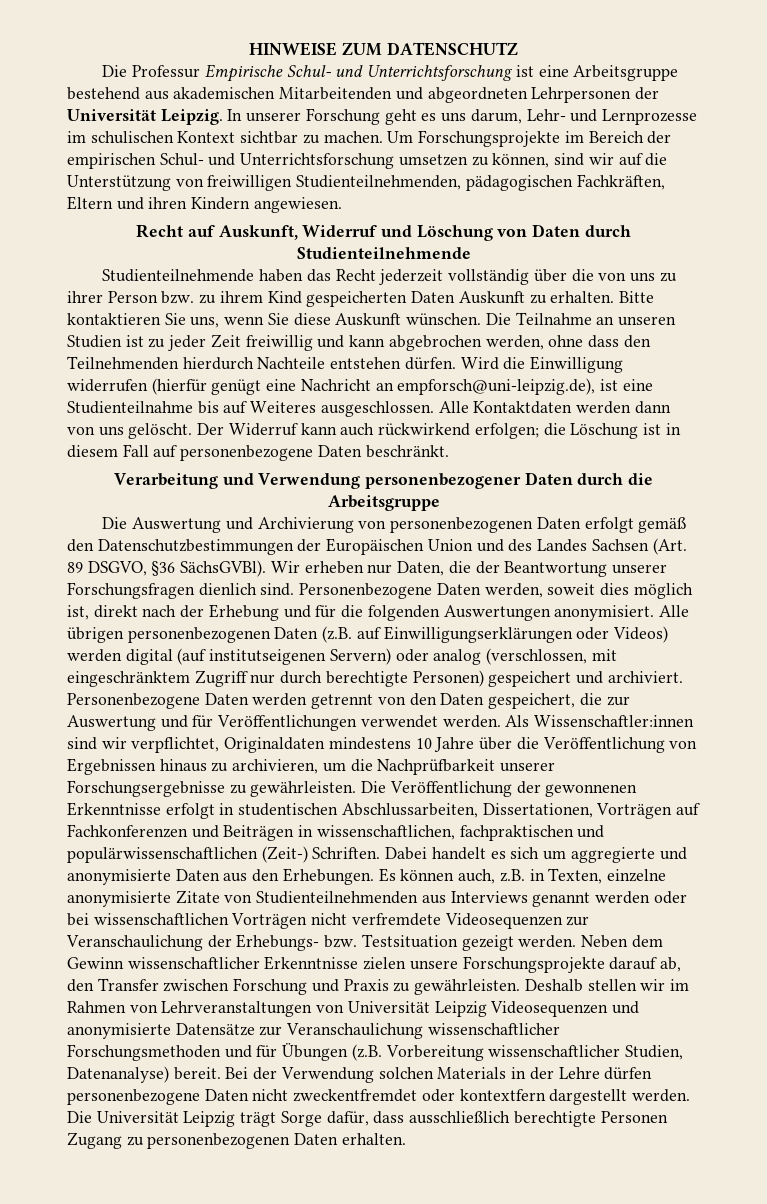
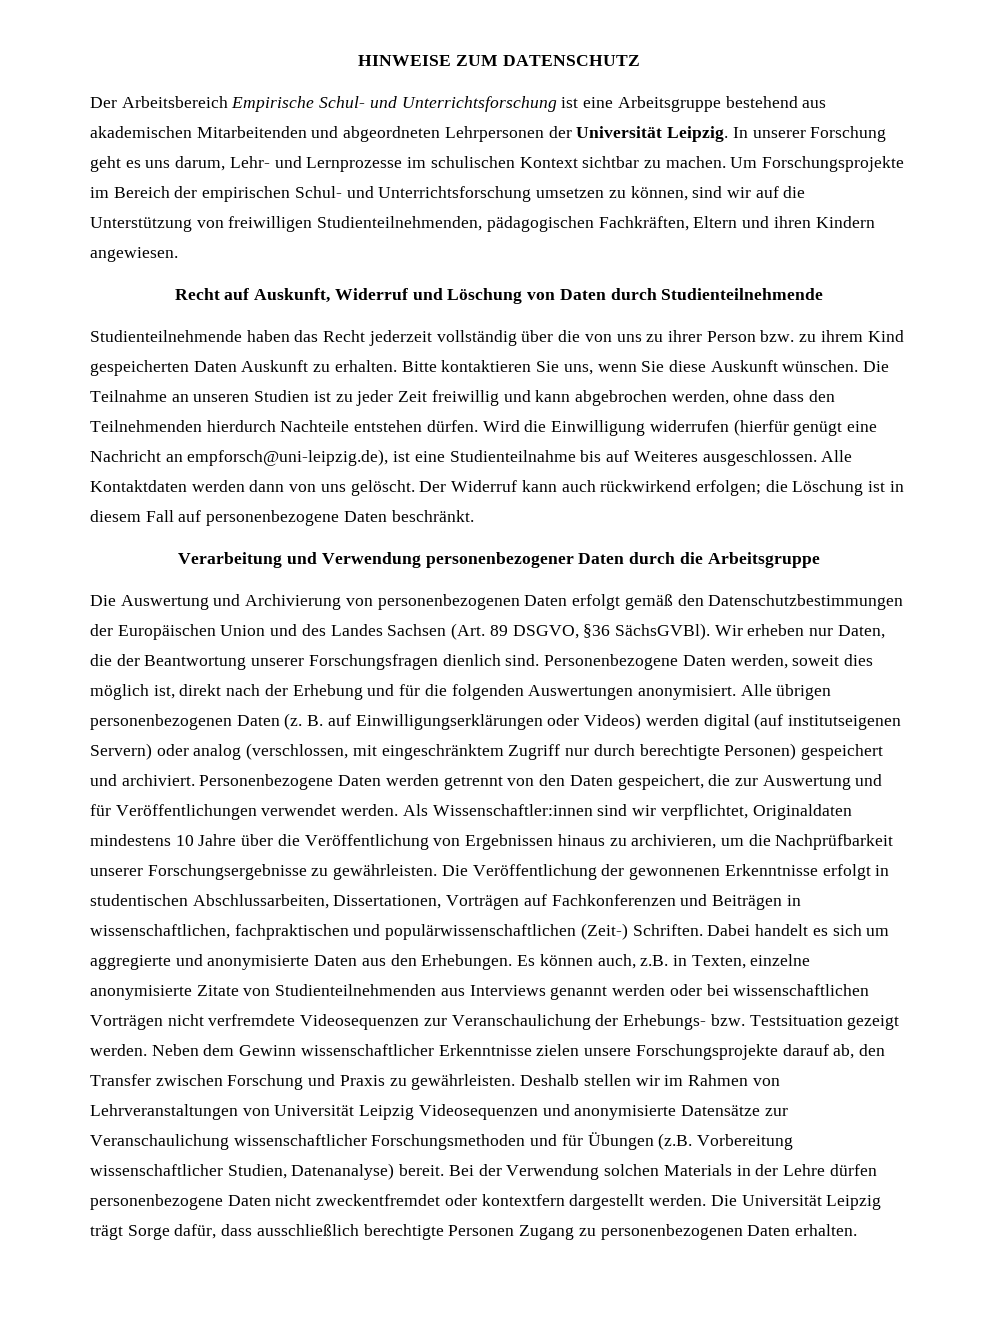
[102,65,201,78] Die Professur -> [90,96,228,108] Der Arbeitsbereich
[322,626,353,643] (z.B. -> [284,713,324,730] (z. B.

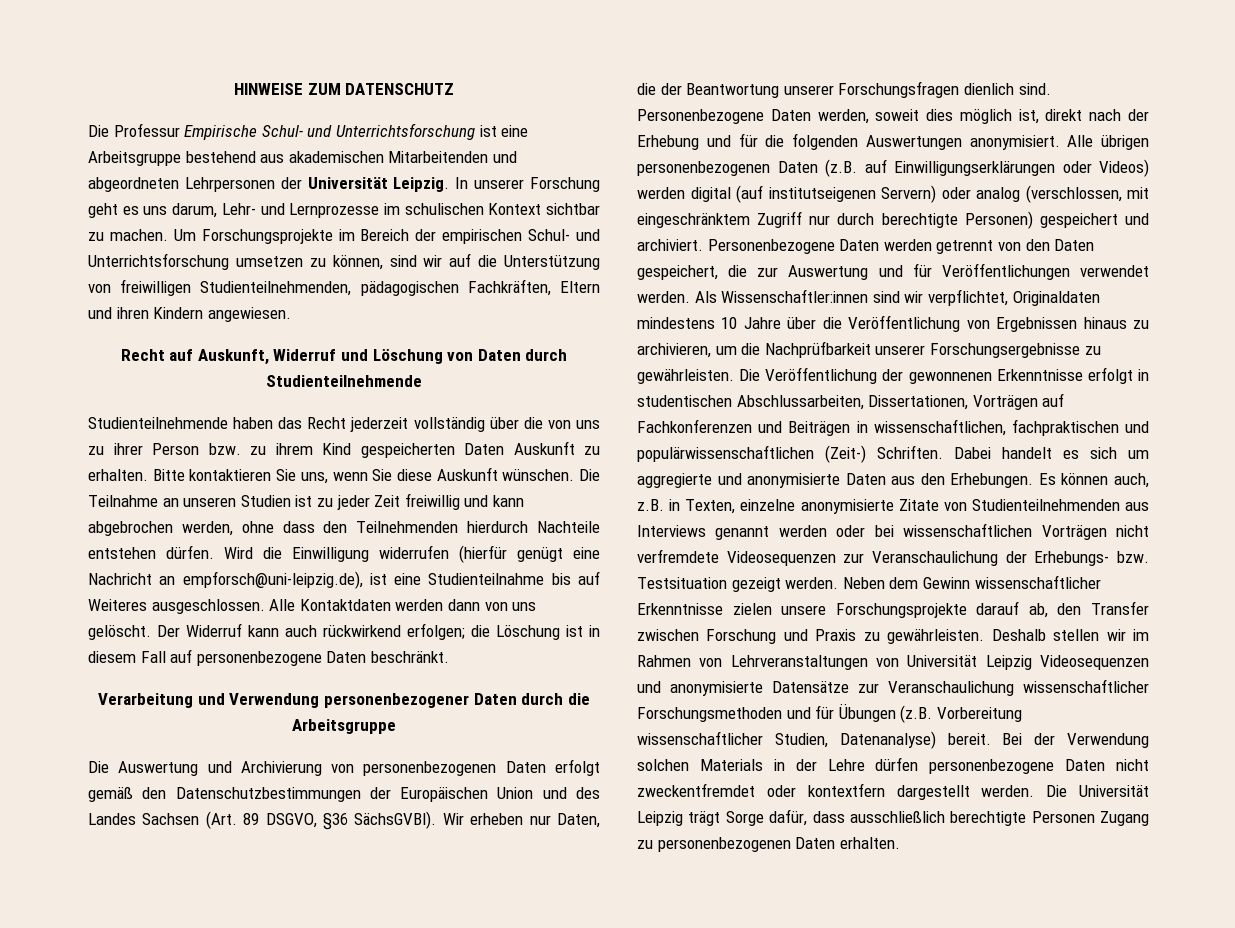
[90,96,228,108] Der Arbeitsbereich -> [88,123,180,137] Die Professur
[284,713,324,730] (z. B. -> [825,159,857,177] (z.B.

